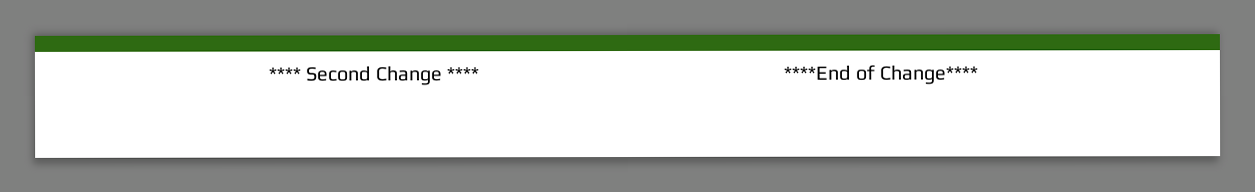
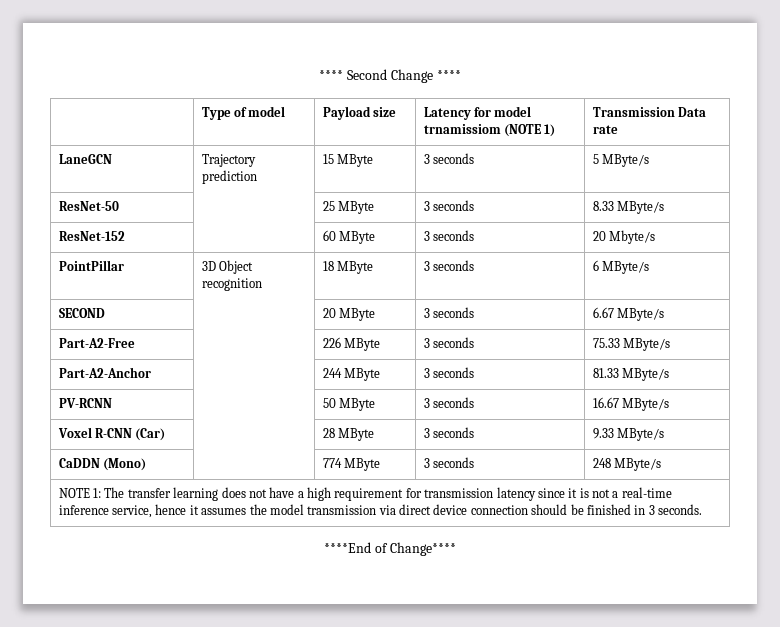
(480, 74) none -> [201,106,286,120] [322,106,397,120] [423,106,532,120] [423,124,556,137] [592,107,707,117] [592,125,618,134] [58,154,112,164] [201,154,256,167] [201,170,257,184] [322,154,374,167] [423,153,475,164] [592,154,650,167] [58,201,119,211] [322,201,375,214] [423,200,475,211] [592,201,665,214] [58,231,125,241] [322,230,376,244] [423,230,475,241] [592,230,656,244] [58,260,124,271] [201,260,254,274] [201,278,262,291] [322,261,374,274] [423,260,475,271] [592,260,650,274] [58,308,105,318] [322,308,376,321] [423,307,475,318] [592,307,665,321] [58,338,135,348] [322,337,381,351] [423,337,475,348] [592,338,671,351] [58,367,151,378] [322,368,381,381] [423,367,475,378] [592,368,670,381] [58,398,112,408] [322,398,376,411] [423,397,475,408] [592,397,670,411] [57,427,166,441] [322,428,375,441] [423,427,475,438] [592,428,665,441] [58,458,147,471] [322,458,381,471] [423,457,475,468] [592,458,662,471] [58,487,672,501] [58,504,703,518] // | Type of model | Payload size | Latency for model trnamissiom (NOTE 1) | Transmission Data rate // LaneGCN | Trajectory prediction | 15 MByte | 3 seconds | 5 MByte/s // ResNet-50 | | 25 MByte | 3 seconds | 8.33 MByte/s // ResNet-152 | | 60 MByte | 3 seconds | 20 Mbyte/s // PointPillar | 3D Object recognition | 18 MByte | 3 seconds | 6 MByte/s // SECOND | | 20 MByte | 3 seconds | 6.67 MByte/s // Part-A2-Free | | 226 MByte | 3 seconds | 75.33 MByte/s // Part-A2-Anchor | | 244 MByte | 3 seconds | 81.33 MByte/s // PV-RCNN | | 50 MByte | 3 seconds | 16.67 MByte/s // Voxel R-CNN (Car) | | 28 MByte | 3 seconds | 9.33 MByte/s // CaDDN (Mono) | | 774 MByte | 3 seconds | 248 MByte/s // NOTE 1: The transfer learning does not have a high requirement for transmission latency since it is not a real-time inference service, hence it assumes the model transmission via direct device connection should be finished in 3 seconds.

